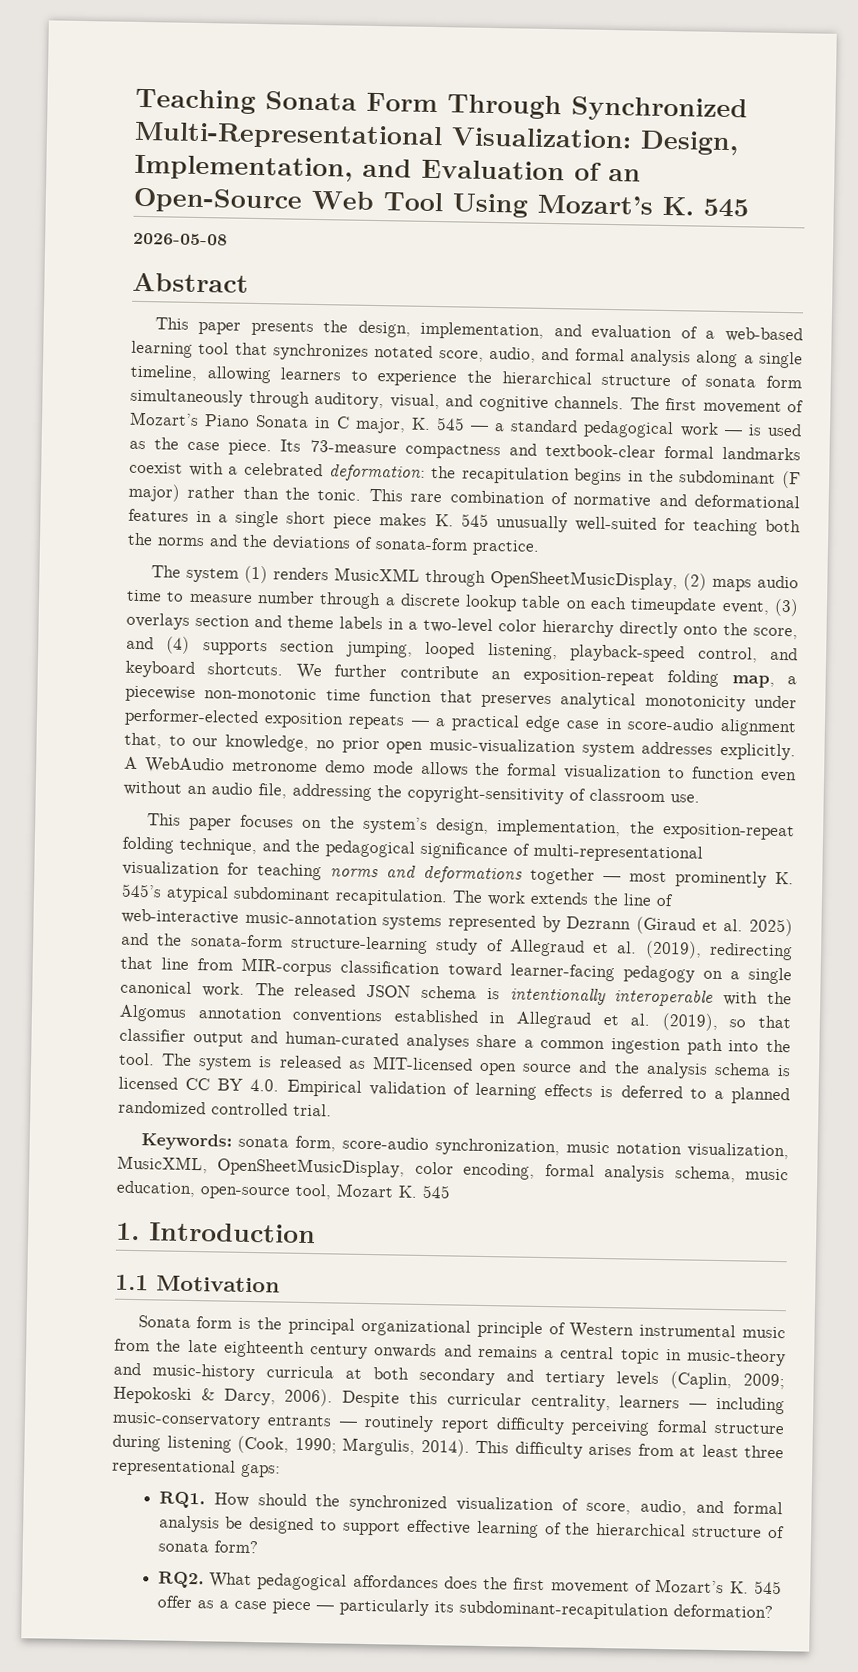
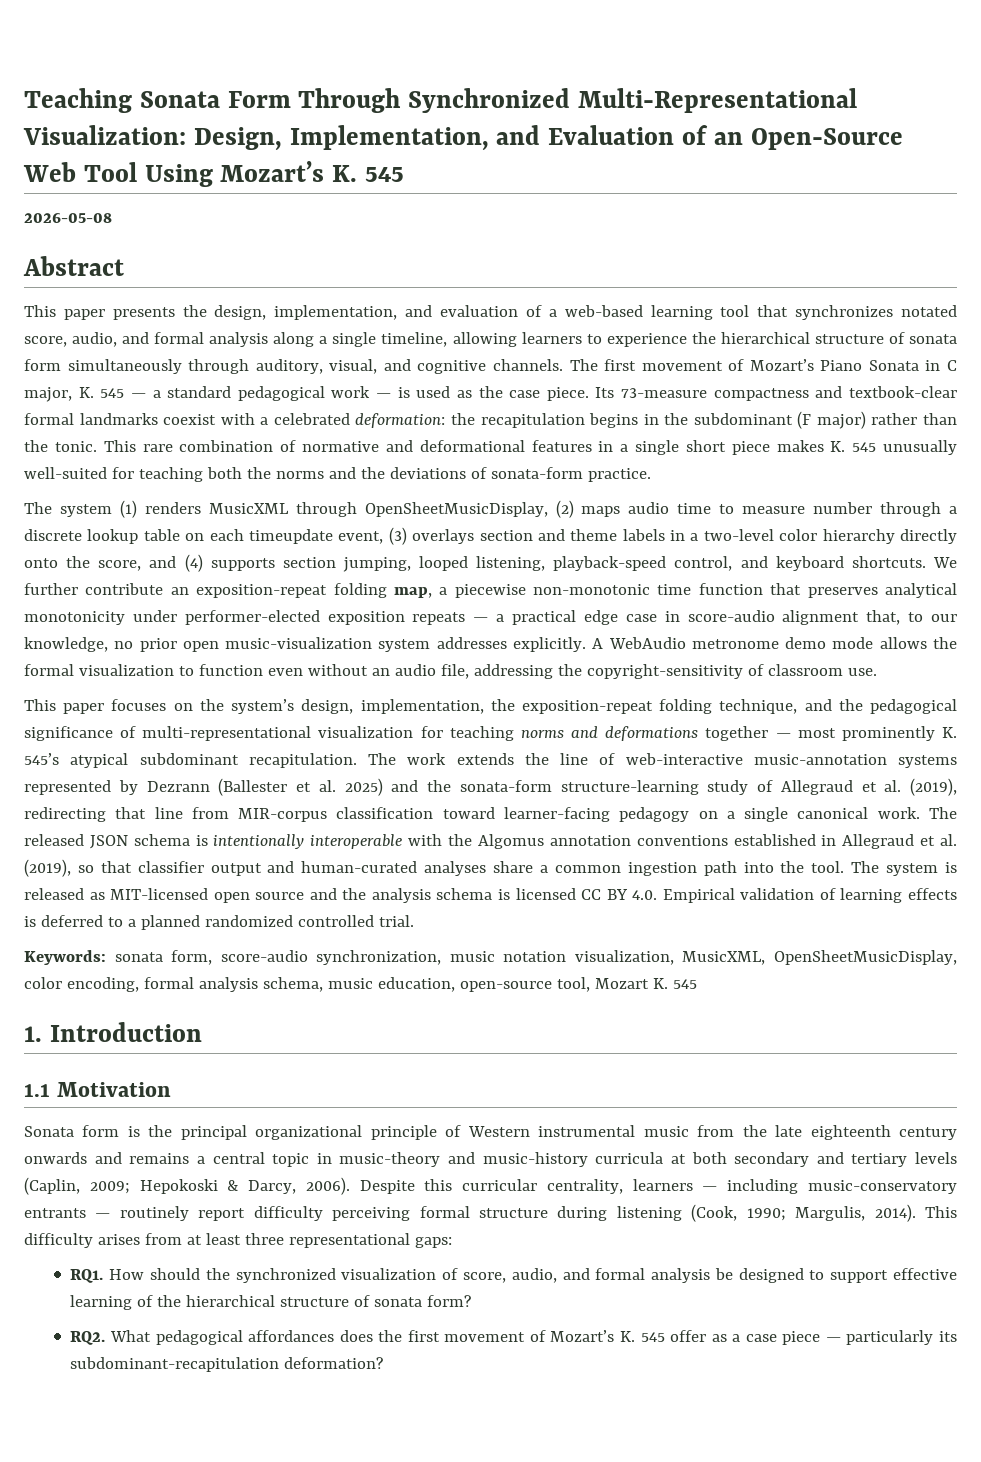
[636,916,697,935] (Giraud -> [218,778,288,796] (Ballester

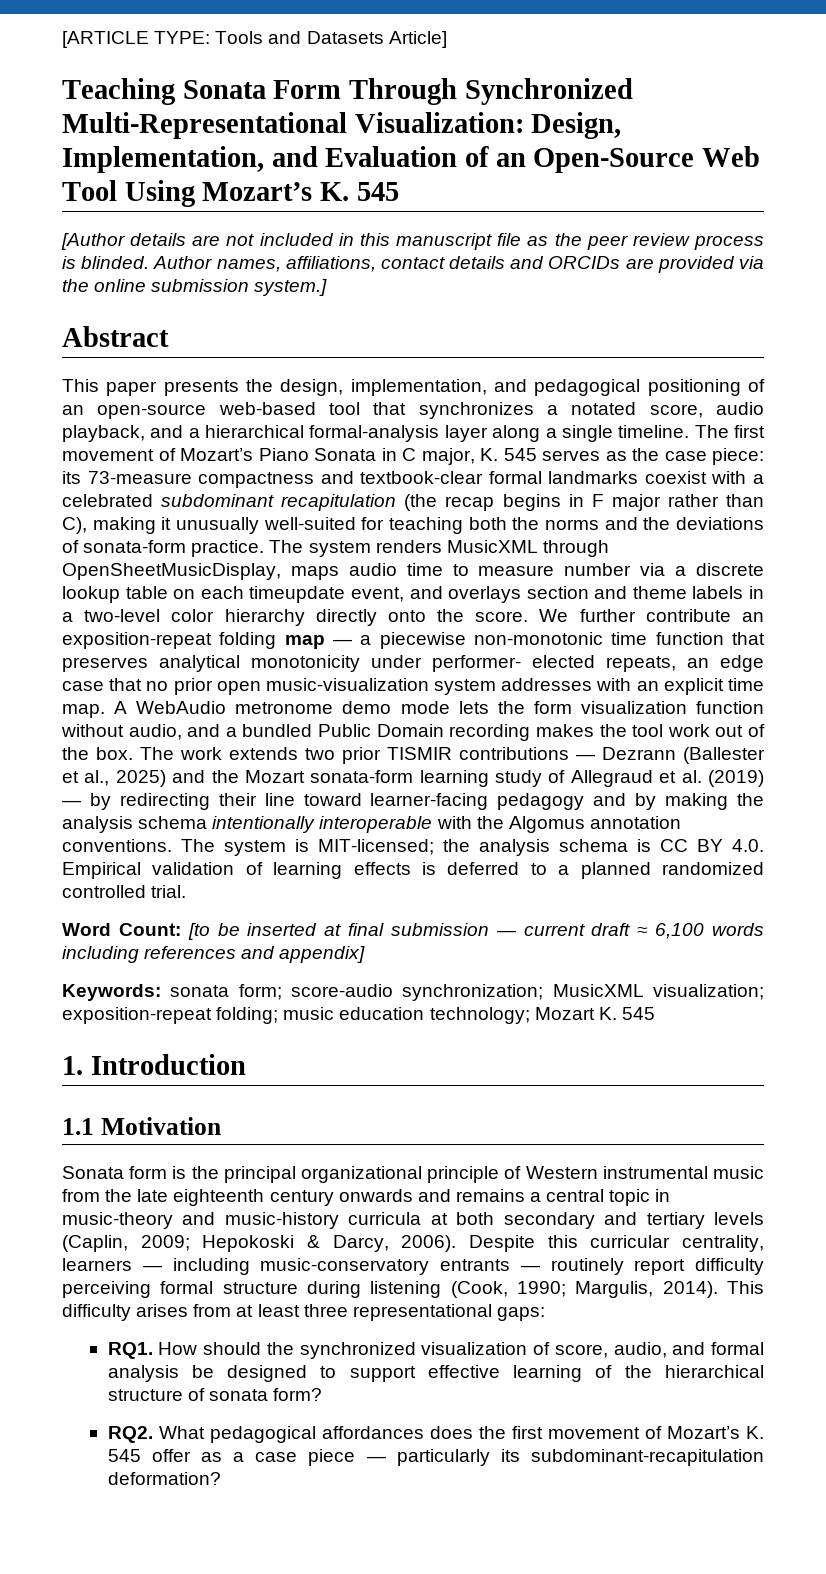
(24, 100) none -> [62,31,447,48] [ARTICLE TYPE: Tools and Datasets Article] //
[24,213,112,223] 2026-05-08 -> [61,233,764,250] [62,256,765,273] [62,279,328,296] [Author details are not included in this manuscript file as the peer review process is blinded. Author names, affiliations, contact details and ORCIDs are provided via the online submission system.]
[440,305,713,320] evaluation of a web-based learning -> [534,379,765,396] [62,402,316,419] pedagogical positioning of an open-source web-based
(894, 312) none -> [547,405,558,415] a
[72,332,957,347] [24,359,563,374] audio, and formal analysis along a single timeline, allowing learners to experience the hierarchical structure of sonata form simultaneously through auditory, visual, and cognitive channels. -> [716,402,764,415] [62,425,690,442] audio playback, and a hierarchical formal-analysis layer along a single timeline.
[130,386,451,401] — a standard pedagogical work — is used -> [542,450,600,461] serves
[546,387,615,401] piece. Its -> [712,448,764,465] [62,471,81,484] piece: its
[355,411,957,429] [24,440,877,455] deformation: the recapitulation begins in the subdominant (F major) rather than the tonic. This rare combination of normative and deformational features in a single short piece makes K. 545 -> [161,494,765,511] [62,517,172,534] subdominant recapitulation (the recap begins in F major rather than C), making it
[24,500,137,518] // The system (1) -> [269,540,371,557] The system
[555,500,574,518] (2) -> (281, 571) none
[880,502,942,517] through -> [640,563,666,576] via
[388,527,407,545] (3) -> [409,586,443,599] and
[98,554,926,572] score, and (4) supports section jumping, looped listening, playback-speed control, and keyboard shortcuts. -> [475,611,529,622] score.
[393,587,432,598] map, -> [284,635,352,649] map —
[184,610,958,625] [24,637,108,652] performer-elected exposition repeats — a practical edge case in score-audio alignment that, to our knowledge, -> [432,655,764,672] [62,678,143,691] performer- elected repeats, an edge case that
[513,637,586,652] explicitly. -> [596,678,765,695] [62,704,105,718] with an explicit time map.
[879,637,958,649] [24,664,877,679] [24,699,957,714] [24,726,958,741] [24,753,957,768] [24,780,138,795] allows the formal visualization to function even without an audio file, addressing the copyright-sensitivity of classroom use. // This paper focuses on the system’s design, implementation, the exposition-repeat folding technique, and the pedagogical significance of multi-representational visualization for teaching norms and deformations together — most prominently K. 545’s atypical subdominant recapitulation. The work extends the line of web-interactive music-annotation systems represented by -> [458,701,765,714] [61,724,765,741] [62,747,595,764] lets the form visualization function without audio, and a bundled Public Domain recording makes the tool work out of the box. The work extends two prior TISMIR contributions —
[318,780,336,792] al. -> [84,770,110,786] al.,
[459,780,699,795] sonata-form structure-learning -> [244,770,489,787] Mozart sonata-form learning
[910,778,957,796] [24,807,958,822] [24,834,208,849] (2019), redirecting that line from MIR-corpus classification toward learner-facing pedagogy on a single canonical work. The released JSON schema is -> [707,770,764,787] [62,793,764,810] [62,816,208,833] (2019) — by redirecting their line toward learner-facing pedagogy and by making the analysis schema
[636,834,958,849] [24,859,958,877] [24,888,337,903] conventions established in Allegraud et al. (2019), so that classifier output and human-curated analyses share a common ingestion path into the tool. The system is released as MIT-licensed open source and -> [62,839,434,856] conventions. The system is MIT-licensed;
[515,888,576,900] licensed -> (651, 845) none
[24,950,957,965] [24,977,590,992] Keywords: sonata form, score-audio synchronization, music notation visualization, MusicXML, OpenSheetMusicDisplay, color encoding, formal analysis schema, music education, open-source tool, -> [62,923,764,940] [62,946,366,963] [62,984,764,1001] [62,1007,530,1024] Word Count: [to be inserted at final submission — current draft ≈ 6,100 words including references and appendix] // Keywords: sonata form; score-audio synchronization; MusicXML visualization; exposition-repeat folding; music education technology;

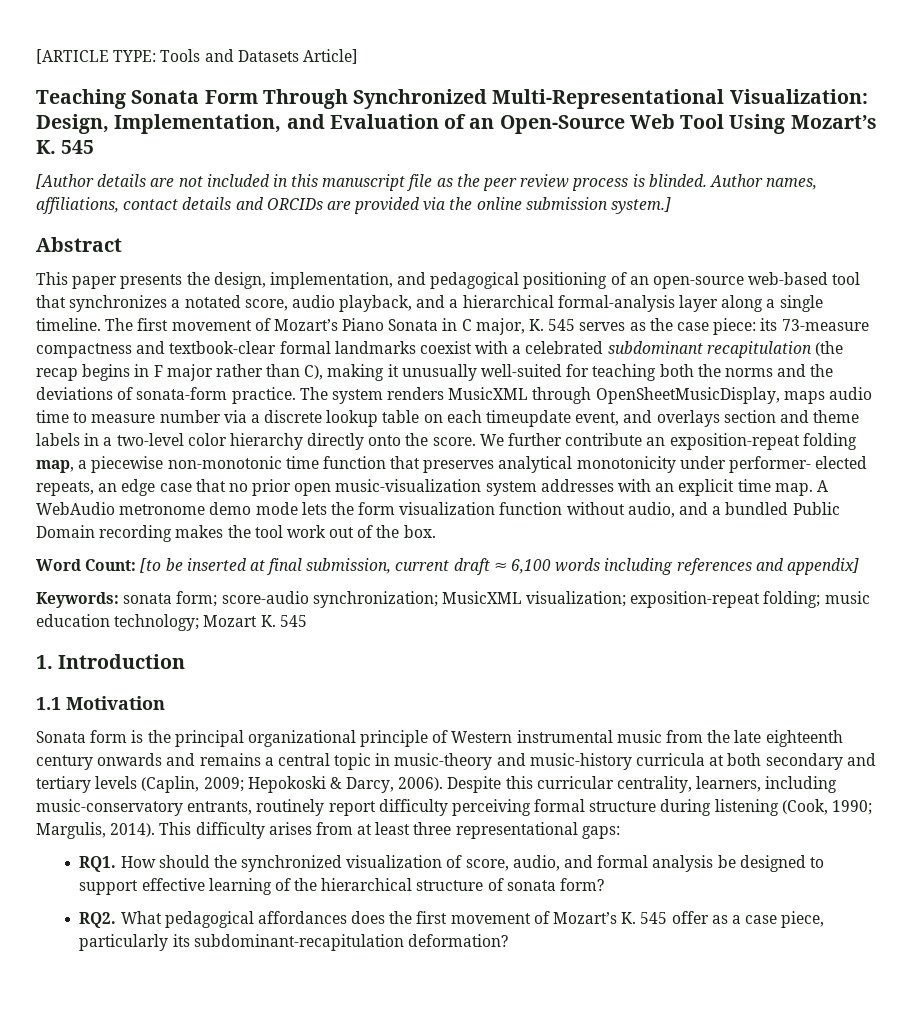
[284,635,352,649] map — -> [36,460,74,473] map,
[140,747,765,764] [62,770,764,787] [62,793,764,810] [62,816,681,833] [62,839,764,856] [62,862,764,879] [62,885,187,898] The work extends two prior TISMIR contributions — Dezrann (Ballester et al., 2025) and the Mozart sonata-form learning study of Allegraud et al. (2019) — by redirecting their line toward learner-facing pedagogy and by making the analysis schema intentionally interoperable with the Algomus annotation conventions. The system is MIT-licensed; the analysis schema is CC BY 4.0. Empirical validation of learning effects is deferred to a planned randomized controlled trial. -> (436, 531) none
[390,923,517,936] submission — -> [306,558,392,574] submission,
[62,1258,540,1275] learners — including music-conservatory entrants — -> [696,776,838,793] [36,799,253,816] learners, including music-conservatory entrants,
[308,1449,386,1466] piece — -> [781,911,825,928] piece,

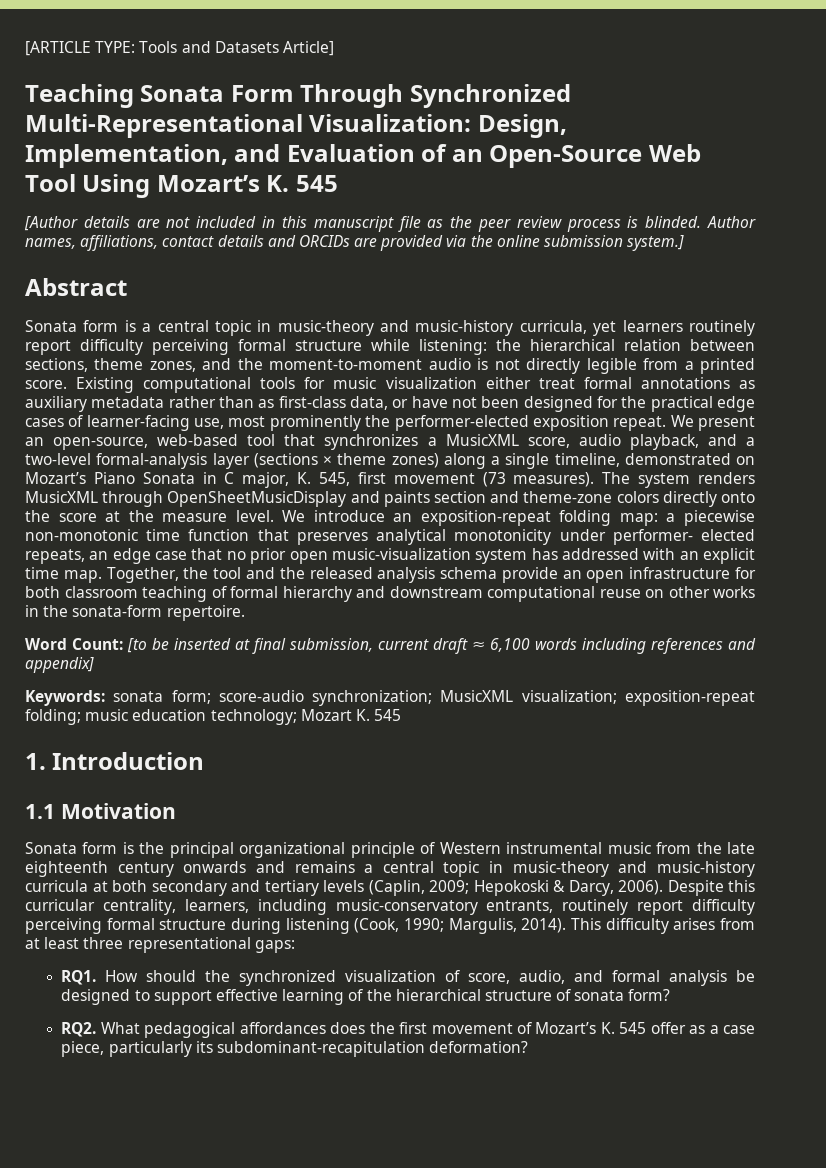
[36,272,745,289] This paper presents the design, implementation, and pedagogical positioning of an open-source -> [25,320,755,336] [25,339,755,355] [25,358,755,374] [25,377,755,393] [25,396,755,412] [25,415,755,431] [25,437,149,450] Sonata form is a central topic in music-theory and music-history curricula, yet learners routinely report difficulty perceiving formal structure while listening: the hierarchical relation between sections, theme zones, and the moment-to-moment audio is not directly legible from a printed score. Existing computational tools for music visualization either treat formal annotations as auxiliary metadata rather than as first-class data, or have not been designed for the practical edge cases of learner-facing use, most prominently the performer-elected exposition repeat. We present an open-source,
[184,295,241,308] notated -> [445,434,519,446] MusicXML
[462,295,554,308] hierarchical -> [25,453,91,465] two-level
[721,295,823,312] [36,318,271,331] along a single timeline. The first movement of -> [253,453,755,469] (sections × theme zones) along a single timeline, demonstrated on
[548,318,869,335] [36,341,844,358] [36,364,834,381] [36,387,296,404] 545 serves as the case piece: its 73-measure compactness and textbook-clear formal landmarks coexist with a celebrated subdominant recapitulation (the recap begins in F major rather than C), making it unusually well-suited for teaching both the norms and the deviations of sonata-form practice. -> [319,472,595,487] 545, first movement (73 measures).
[595,387,873,404] [36,410,860,427] [36,433,643,450] OpenSheetMusicDisplay, maps audio time to measure number via a discrete lookup table on each timeupdate event, and overlays section and theme labels in a two-level color hierarchy directly onto the score. We further contribute -> [167,491,755,507] [25,510,385,522] OpenSheetMusicDisplay and paints section and theme-zone colors directly onto the score at the measure level. We introduce
[36,460,74,473] map, -> [619,513,658,526] map:
[540,479,614,492] addresses -> [531,548,639,560] has addressed
[816,480,828,492] [36,502,840,518] [36,525,436,542] A WebAudio metronome demo mode lets the form visualization function without audio, and a bundled Public Domain recording makes the tool work out of the box. -> [106,567,757,583] [25,586,755,602] [25,605,245,621] Together, the tool and the released analysis schema provide an open infrastructure for both classroom teaching of formal hierarchy and downstream computational reuse on other works in the sonata-form repertoire.

